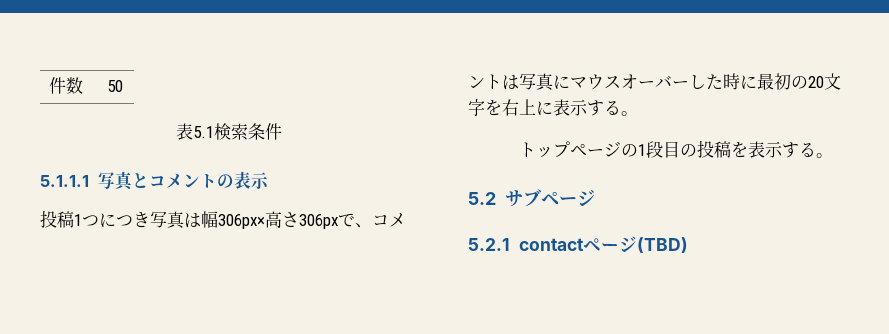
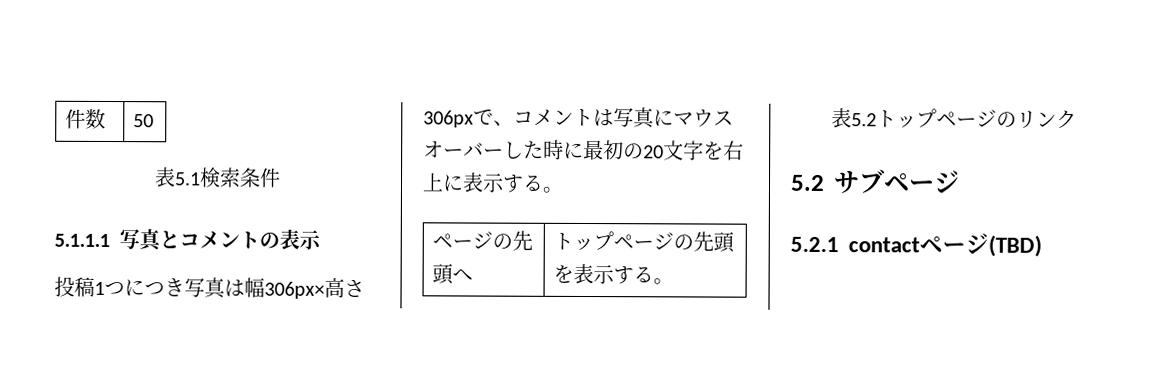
[519,140,834,158] // トップページの1段目の投稿を表示する。 -> [432,230,534,251] [432,263,474,285] [553,231,736,253] [553,263,675,285] [830,108,1077,129] // ページの先頭へ | トップページの先頭を表示する。 // 表5.2トップページのリンク

